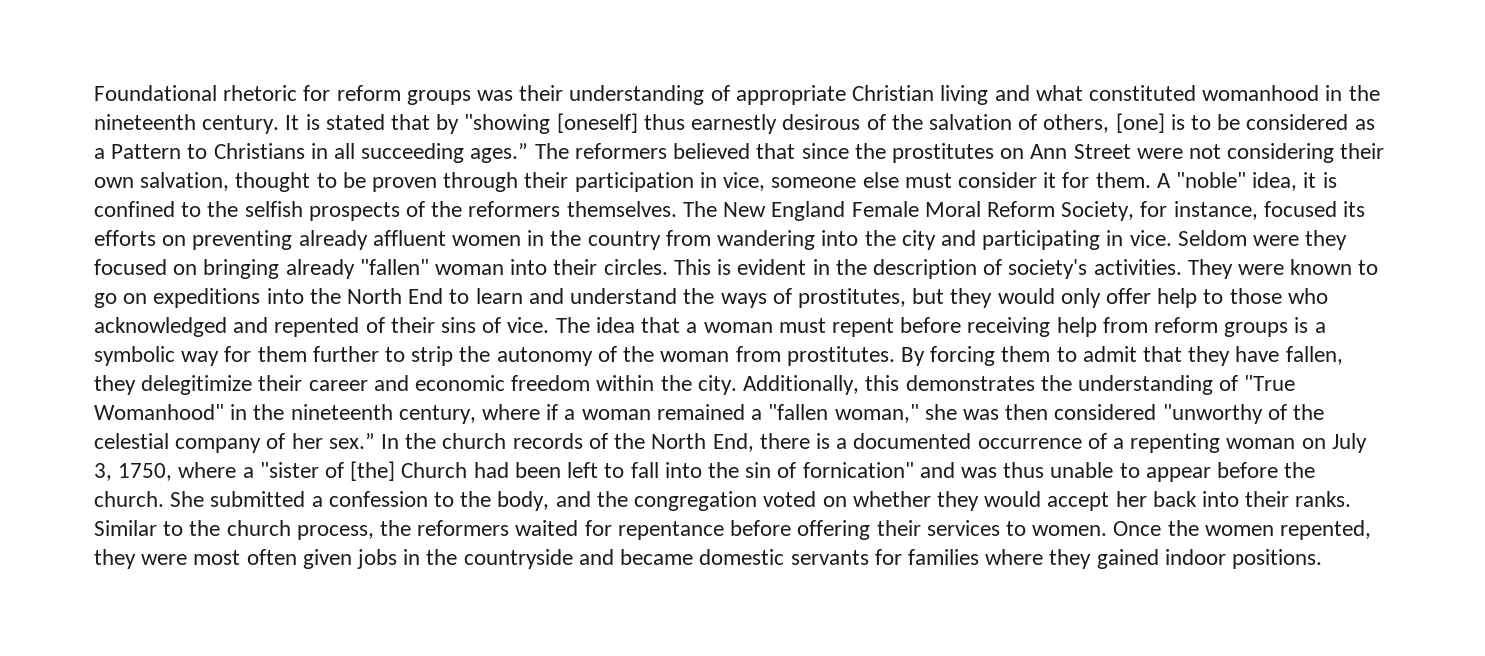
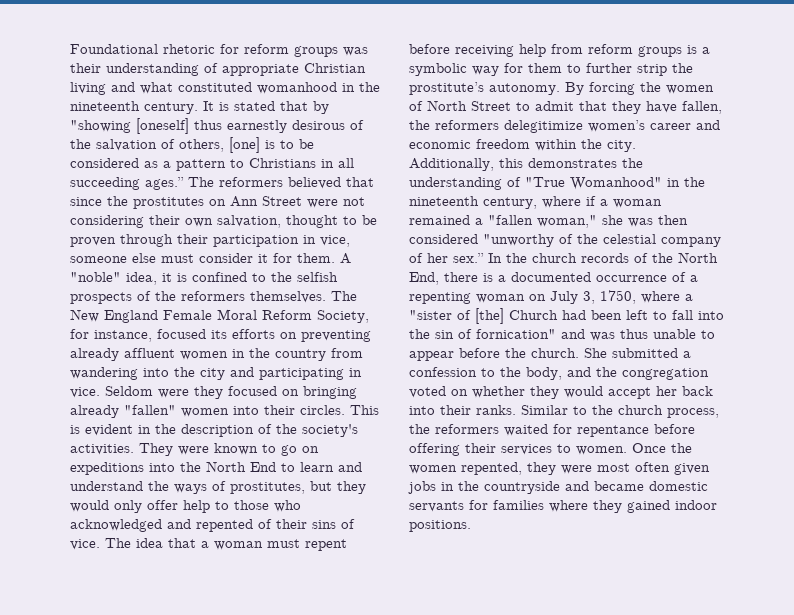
[111,144,182,159] Pattern -> [176,159,226,171] pattern
[435,264,505,275] woman -> [181,408,229,417] women
(1003, 267) none -> [276,424,297,434] the
[312,346,1051,366] further to strip the autonomy of the woman from prostitutes. By forcing them -> [567,63,693,76] [409,82,714,95] [409,100,511,111] to further strip the prostitute’s autonomy. By forcing the women of North Street
[94,375,303,395] they delegitimize their -> [409,120,645,133] the reformers delegitimize women’s

